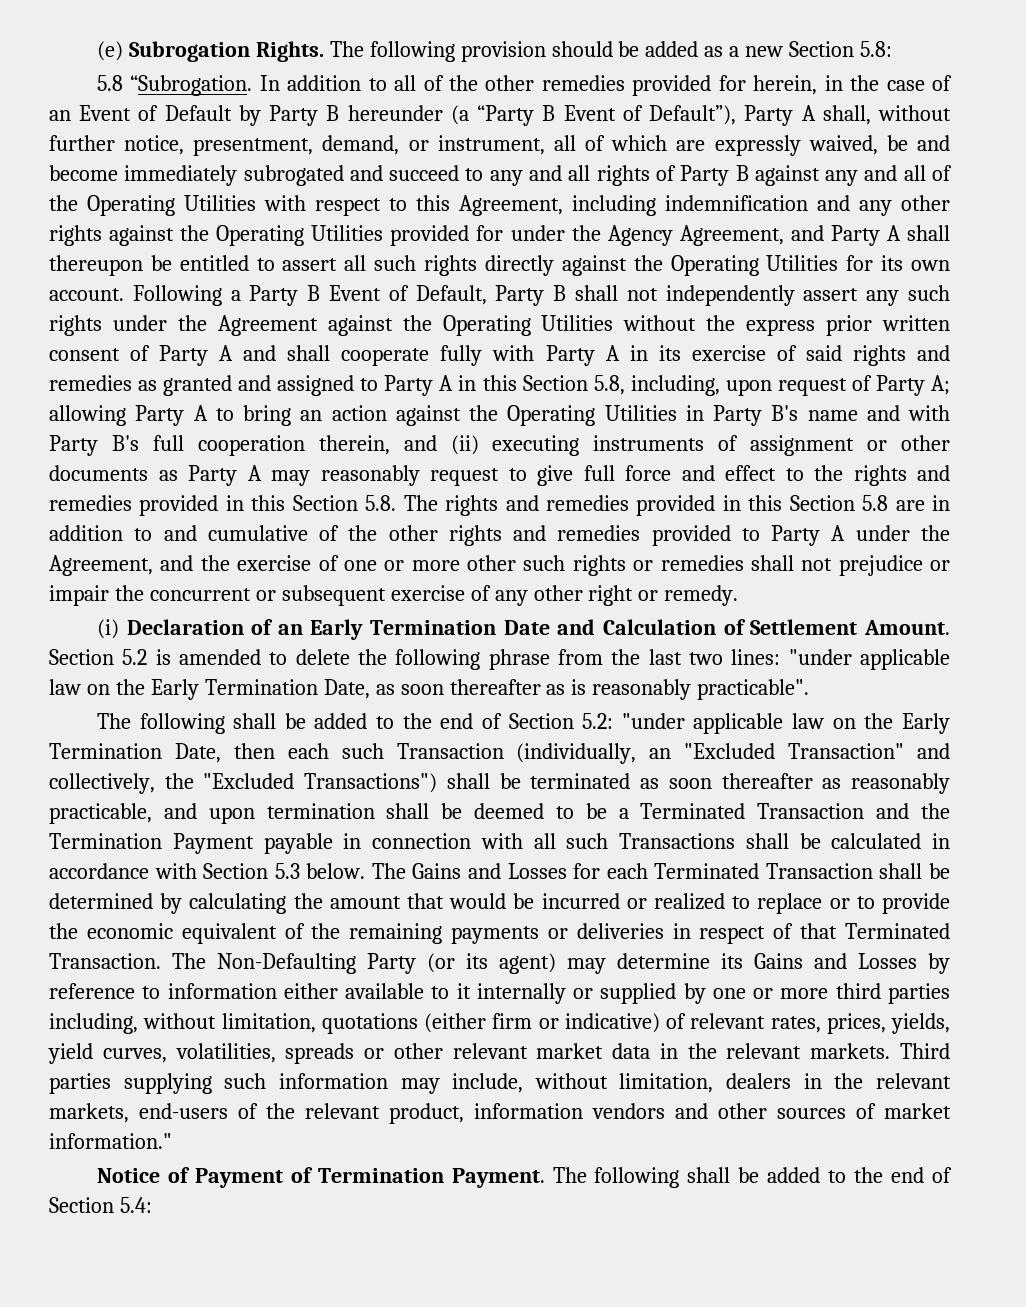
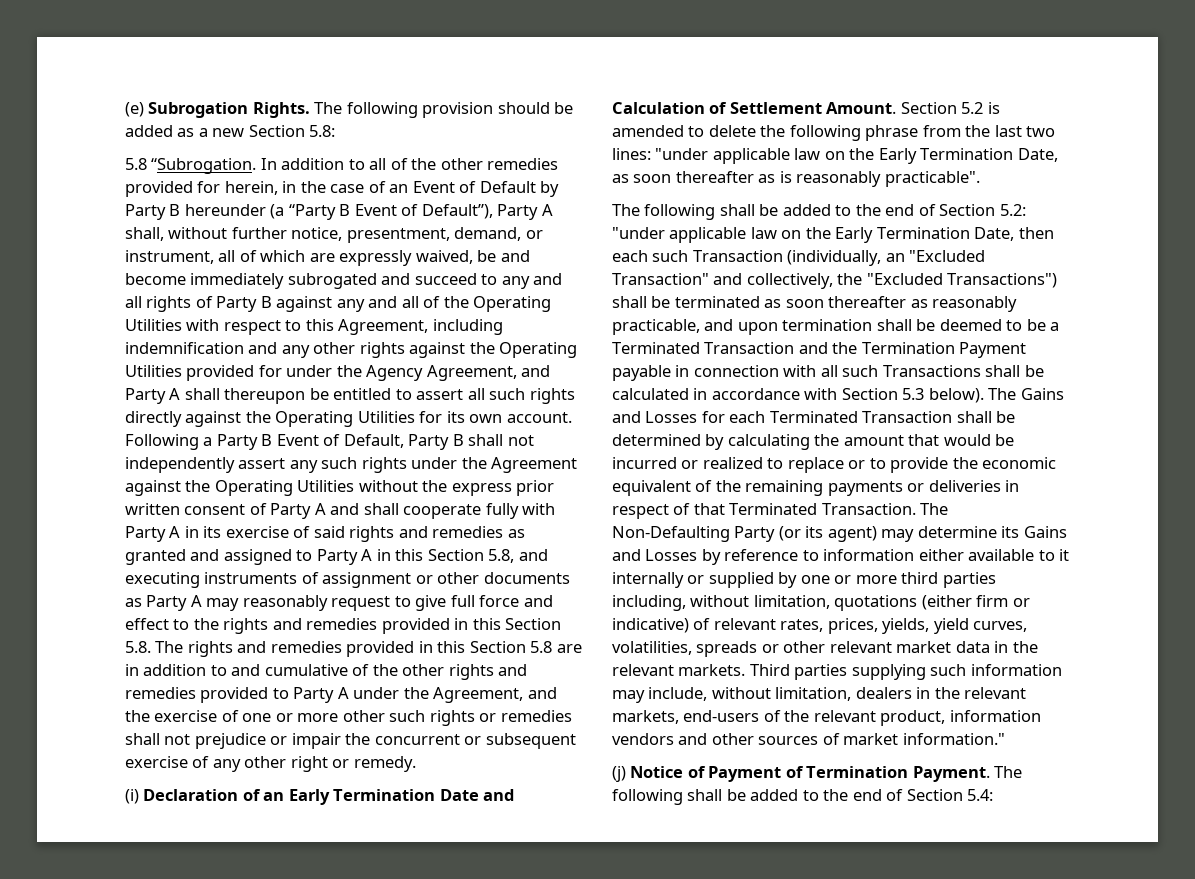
[630,375,950,396] [49,405,950,426] [49,435,479,456] including, upon request of Party A; allowing Party A to bring an action against the Operating Utilities in Party B's name and with Party B's full cooperation therein, and (ii) -> [518,549,548,561] and
[306,863,366,879] below. -> [928,388,984,403] below).
(172, 1141) none -> [612,766,626,782] (j)

